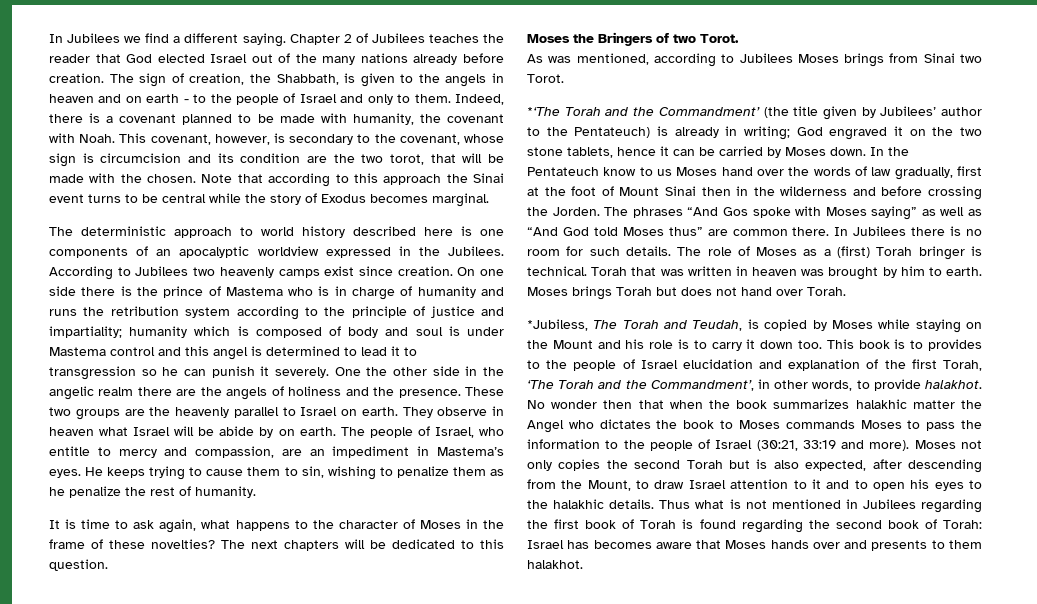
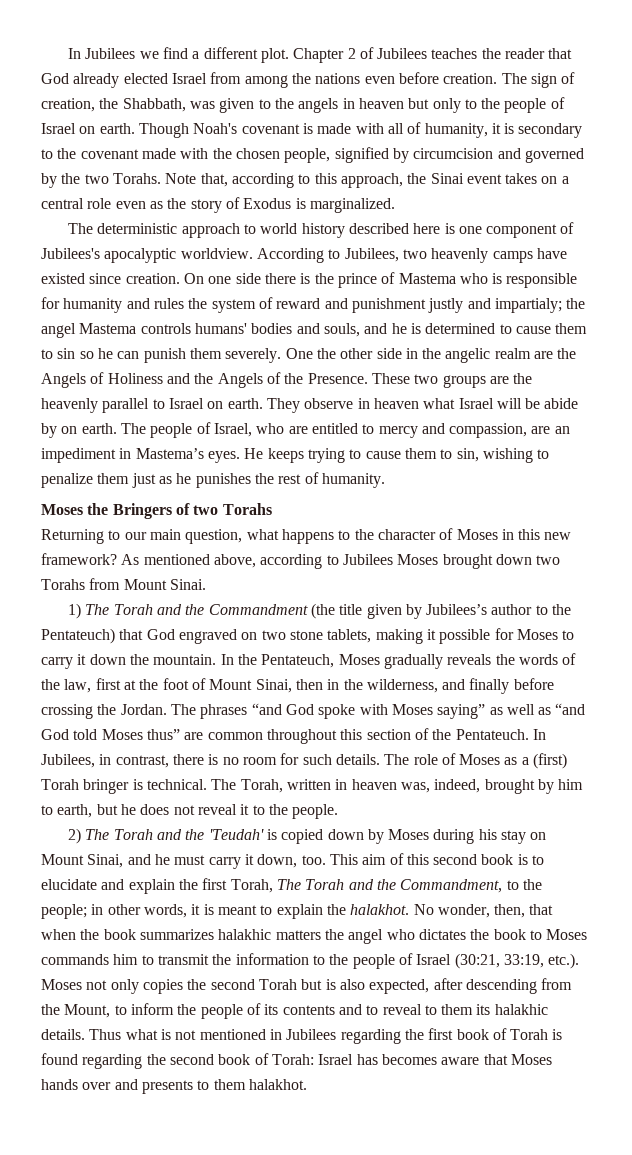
[242,33,286,47] saying. -> [260,48,289,63] plot.
(153, 58) none -> [73,73,120,88] already
[251,53,458,65] out of the many nations already -> [210,72,395,88] from among the nations even
[344,73,356,83] is -> [189,101,215,109] was
[98,93,504,105] [49,113,504,125] [49,133,504,145] [49,153,505,167] [49,173,263,183] and on earth - to the people of Israel and only to them. Indeed, there is a covenant planned to be made with humanity, the covenant with Noah. This covenant, however, is secondary to the covenant, whose sign is circumcision and its condition are the two torot, that will be made with the chosen. Note that -> [408,97,565,113] [41,122,583,138] [41,147,584,163] [41,173,228,188] but only to the people of Israel on earth. Though Noah's covenant is made with all of humanity, it is secondary to the covenant made with the chosen people, signified by circumcision and governed by the two Torahs. Note that,
[383,174,442,185] approach -> [340,173,403,188] approach,
[88,193,241,203] turns to be central while -> [505,173,569,184] [41,198,163,209] takes on a central role even as
[370,193,489,207] becomes marginal. -> [295,198,395,213] is marginalized.
[49,246,504,258] components of an apocalyptic worldview expressed in the Jubilees. -> [486,222,575,238] [41,248,253,263] component of Jubilees's apocalyptic worldview.
[135,266,189,276] Jubilees -> [344,248,399,262] Jubilees,
[324,266,355,276] exist -> [536,248,567,259] [41,273,85,284] have existed
[334,286,505,300] [49,306,504,320] [49,326,504,338] [49,346,417,360] [49,366,136,380] in charge of humanity and runs the retribution system according to the principle of justice and impartiality; humanity which is composed of body and soul is under Mastema control and this angel is determined to lead it to transgression -> [506,273,578,288] [41,297,586,313] [41,323,588,338] [41,348,76,359] responsible for humanity and rules the system of reward and punishment justly and impartialy; the angel Mastema controls humans' bodies and souls, and he is determined to cause them to sin
[260,366,270,376] it -> [189,348,222,359] them
[137,386,461,400] there are the angels of holiness and the presence. -> [534,348,577,359] [41,372,368,388] are the Angels of Holiness and the Angels of the Presence.
[49,446,90,456] entitle -> [288,423,358,434] are entitled
(486, 471) none -> [131,473,156,488] just
[69,486,121,498] penalize -> [195,473,251,488] punishes
[49,519,197,533] It is time to ask again, -> [41,503,272,519] [41,529,243,544] Moses the Bringers of two Torahs // Returning to our main question,
[482,520,504,529] [49,539,504,551] [49,559,108,571] [527,32,739,46] [527,53,982,67] [527,74,564,83] [527,107,760,116] the frame of these novelties? The next chapters will be dedicated to this question. // Moses the Bringers of two Torot. // As was mentioned, according to Jubilees Moses brings from Sinai two Torot. // *‘The Torah and the Commandment’ -> [518,529,572,540] [41,553,561,569] [41,578,206,590] [67,603,308,619] this new framework? As mentioned above, according to Jubilees Moses brought down two Torahs from Mount Sinai. // 1) The Torah and the Commandment
[880,106,937,116] Jubilees’ -> [426,604,488,615] Jubilees’s
[657,126,983,140] [527,146,909,158] [527,167,784,176] is already in writing; God engraved it on the two stone tablets, hence it can be carried by Moses down. In the Pentateuch know to us Moses hand over -> [119,628,575,644] [41,654,492,669] that God engraved on two stone tablets, making it possible for Moses to carry it down the mountain. In the Pentateuch, Moses gradually reveals
[871,167,953,180] law gradually, -> [41,679,92,693] the law,
[664,186,696,196] Sinai -> [255,679,292,693] Sinai,
[780,186,876,196] wilderness and -> [366,678,510,694] wilderness, and finally
[552,207,600,216] Jorden. -> [120,704,167,715] Jordan.
[687,207,748,216] “And Gos -> [251,703,314,715] “and God
[527,227,558,236] “And -> [555,703,586,715] “and
[792,226,907,236] there. In Jubilees -> [266,728,546,744] [41,754,169,768] throughout this section of the Pentateuch. In Jubilees, in contrast,
[591,267,684,276] Torah that was -> [211,779,283,793] The Torah,
[801,269,825,276] was -> [400,779,481,793] was, indeed,
[946,267,983,276] [527,286,846,300] [527,319,743,331] earth. Moses brings Torah but does not hand over Torah. // *Jubiless, The Torah and Teudah, -> [57,804,339,819] [67,828,264,844] earth, but he does not reveal it to the people. // 2) The Torah and the 'Teudah'
[812,319,983,333] [527,339,794,351] by Moses while staying on the Mount and his role is to carry it down -> [327,829,547,844] [41,854,298,869] down by Moses during his stay on Mount Sinai, and he must carry it down,
[858,339,983,351] [527,359,879,371] book is to provides to the people of Israel elucidation and explanation of -> [362,853,545,865] [41,879,175,894] aim of this second book is to elucidate and explain
[527,379,982,391] [527,400,633,409] ‘The Torah and the Commandment’, in other words, to provide halakhot. No wonder then -> [276,879,542,893] [41,904,526,919] The Torah and the Commandment, to the people; in other words, it is meant to explain the halakhot. No wonder, then,
[912,400,982,409] [527,420,564,433] matter the Angel -> [275,929,384,944] matters the angel
[860,420,956,431] Moses to pass -> [113,954,209,965] him to transmit
[802,440,910,451] 33:19 and more). -> [503,953,580,969] 33:19, etc.).
[654,479,982,491] [527,500,548,509] draw Israel attention to it and to open his eyes to the -> [130,1003,491,1019] inform the people of its contents and to reveal to them its

